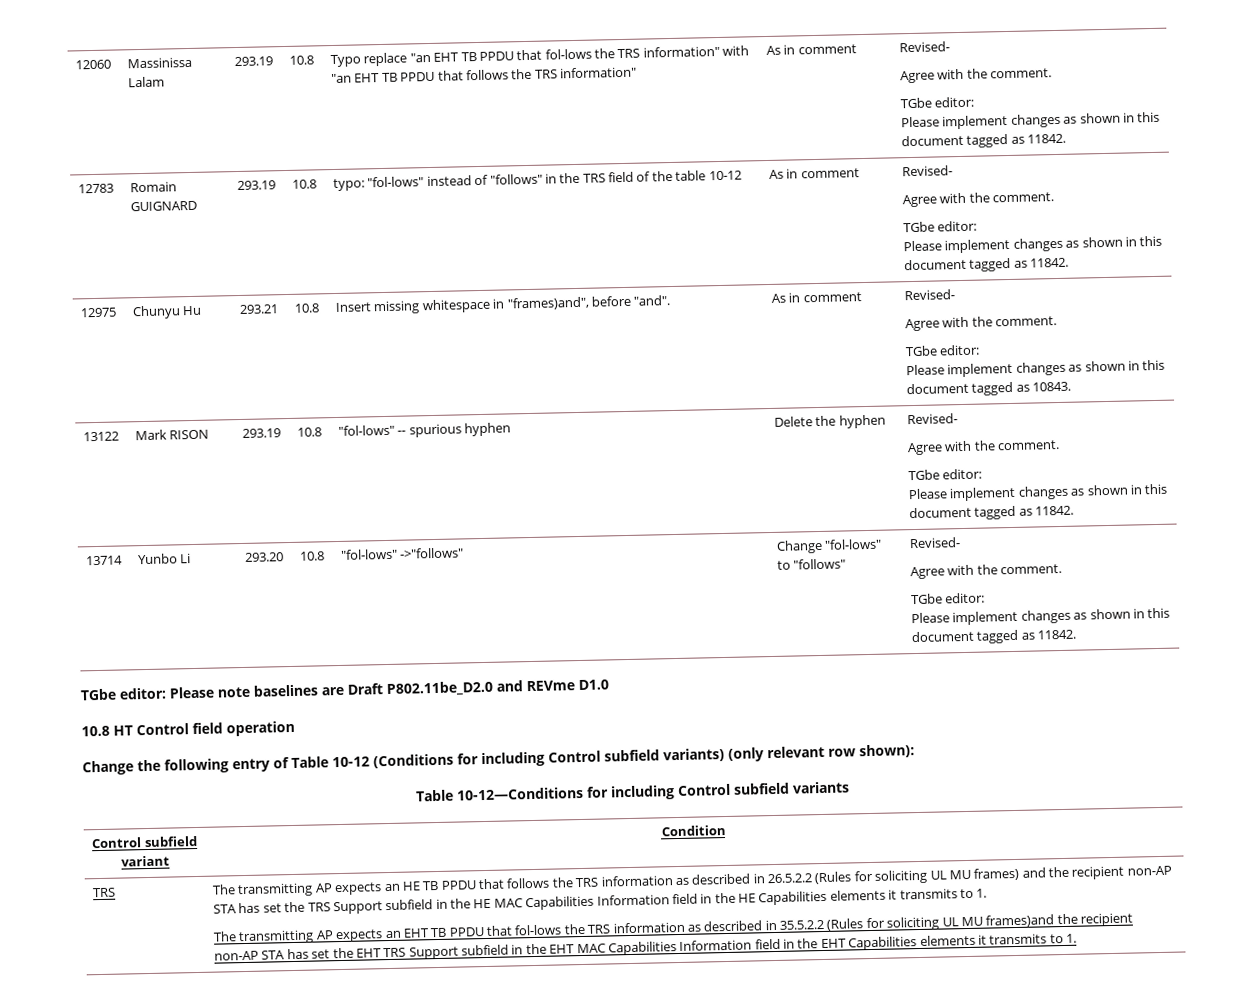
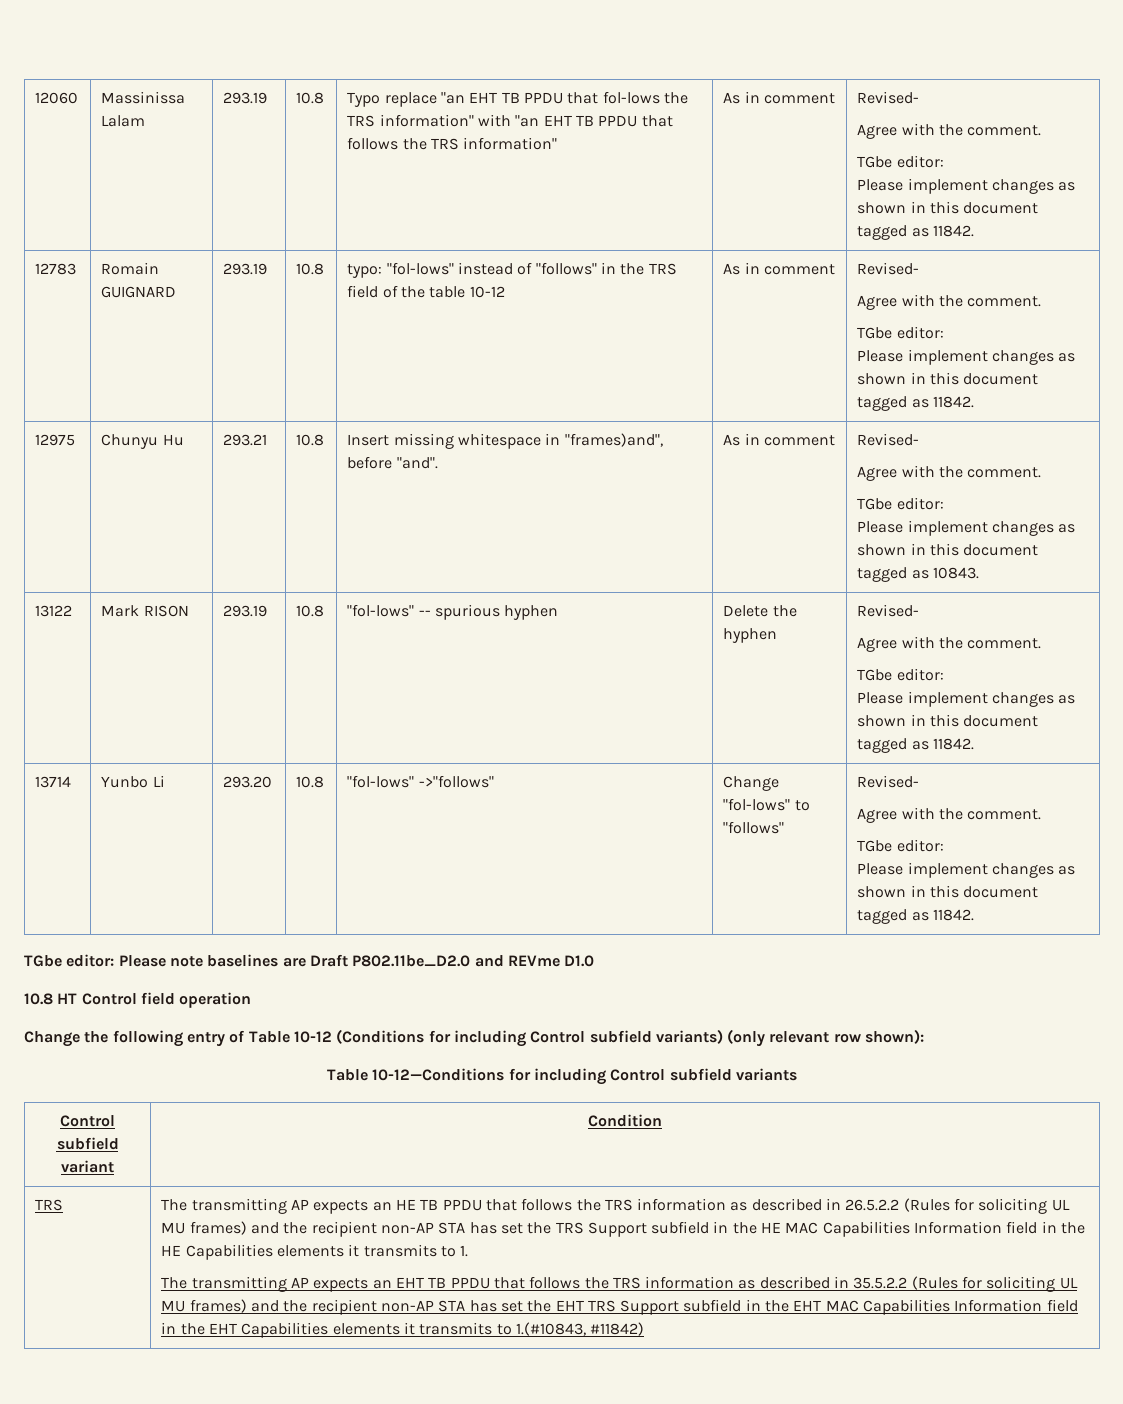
[514,924,563,936] fol-lows -> [529,1276,581,1289] follows
[985,914,1055,928] frames)and -> [189,1299,279,1313] frames) and
[1066,933,1078,943] 1. -> [515,1322,645,1336] 1.(#10843, #11842)

